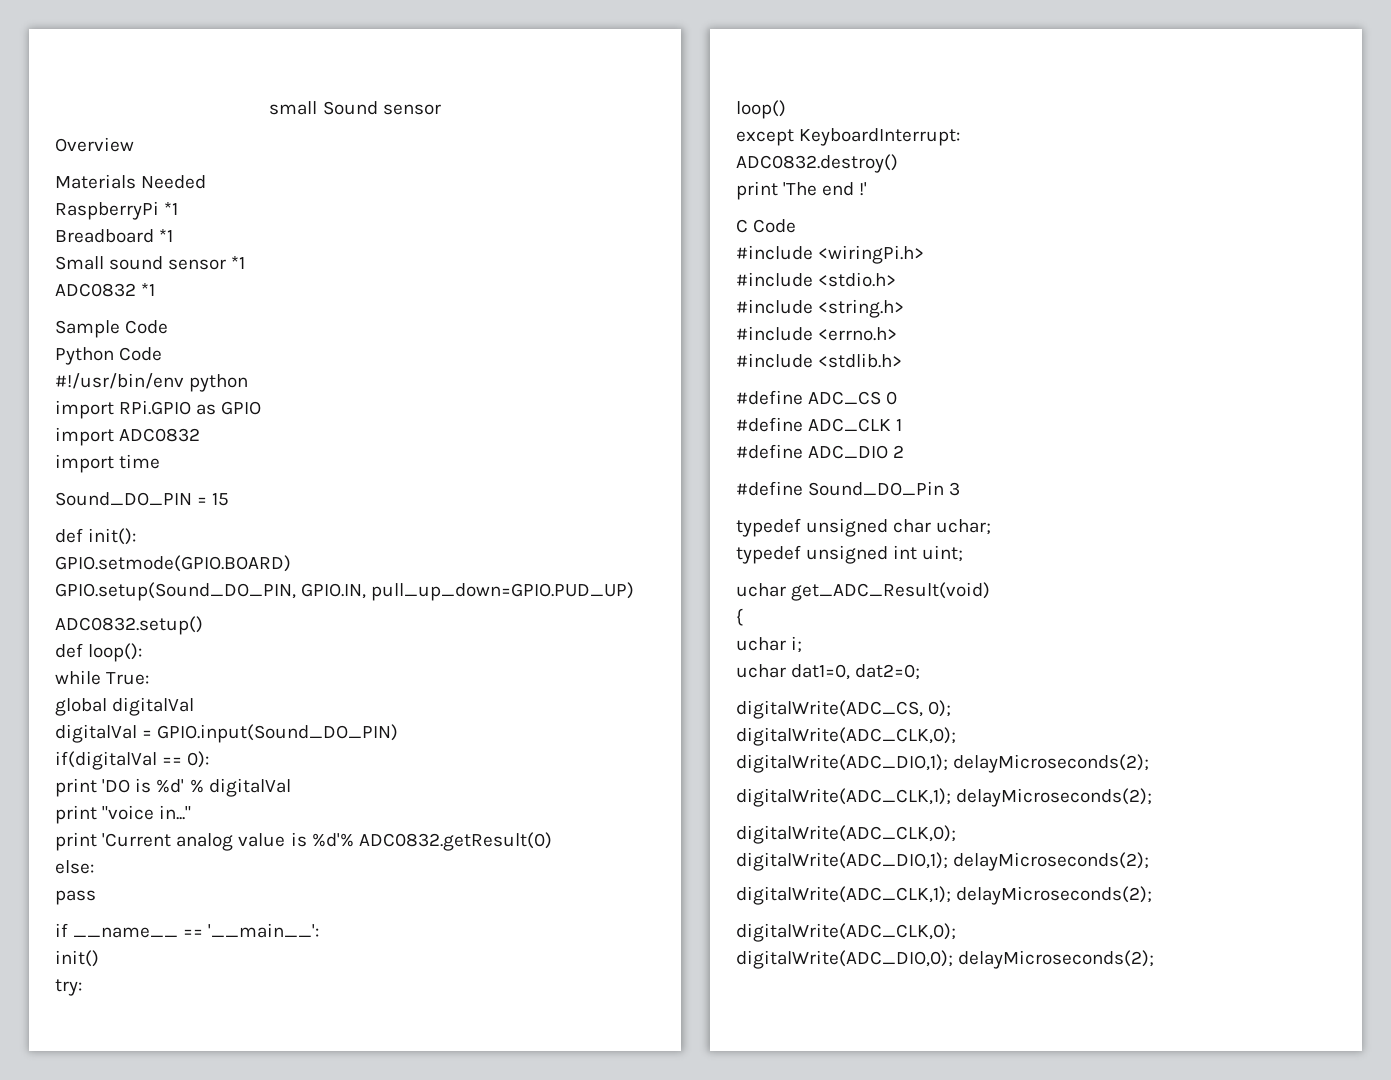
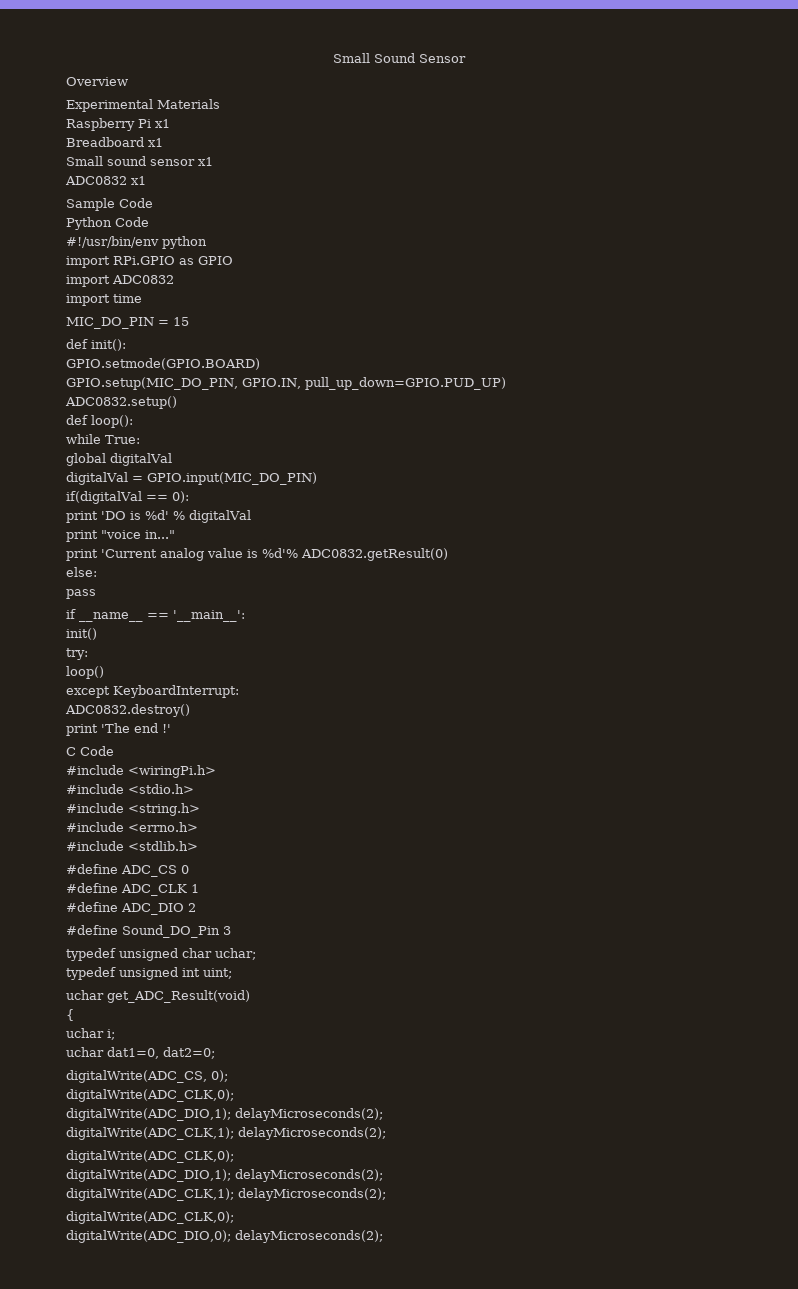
[269,101,441,115] small Sound sensor -> [333,53,466,63] Small Sound Sensor
(134, 144) none -> [66,99,153,112] Experimental
[141,175,207,189] [55,201,179,220] Needed // RaspberryPi *1 -> [66,118,170,131] // Raspberry Pi x1
[159,229,174,242] *1 -> [148,138,163,147] x1
[231,256,246,269] [55,283,156,297] *1 // ADC0832 *1 -> [198,157,213,166] [65,176,146,185] x1 // ADC0832 x1
[55,492,192,506] Sound_DO_PIN -> [66,317,154,329] MIC_DO_PIN
[55,582,296,601] GPIO.setup(Sound_DO_PIN, -> [66,377,238,390] GPIO.setup(MIC_DO_PIN,
[157,724,399,743] GPIO.input(Sound_DO_PIN) -> [146,472,317,485] GPIO.input(MIC_DO_PIN)

